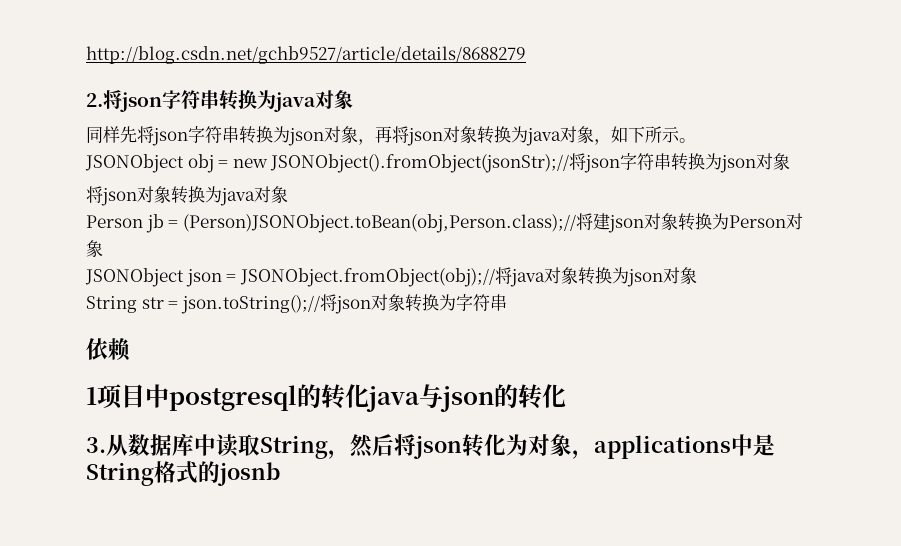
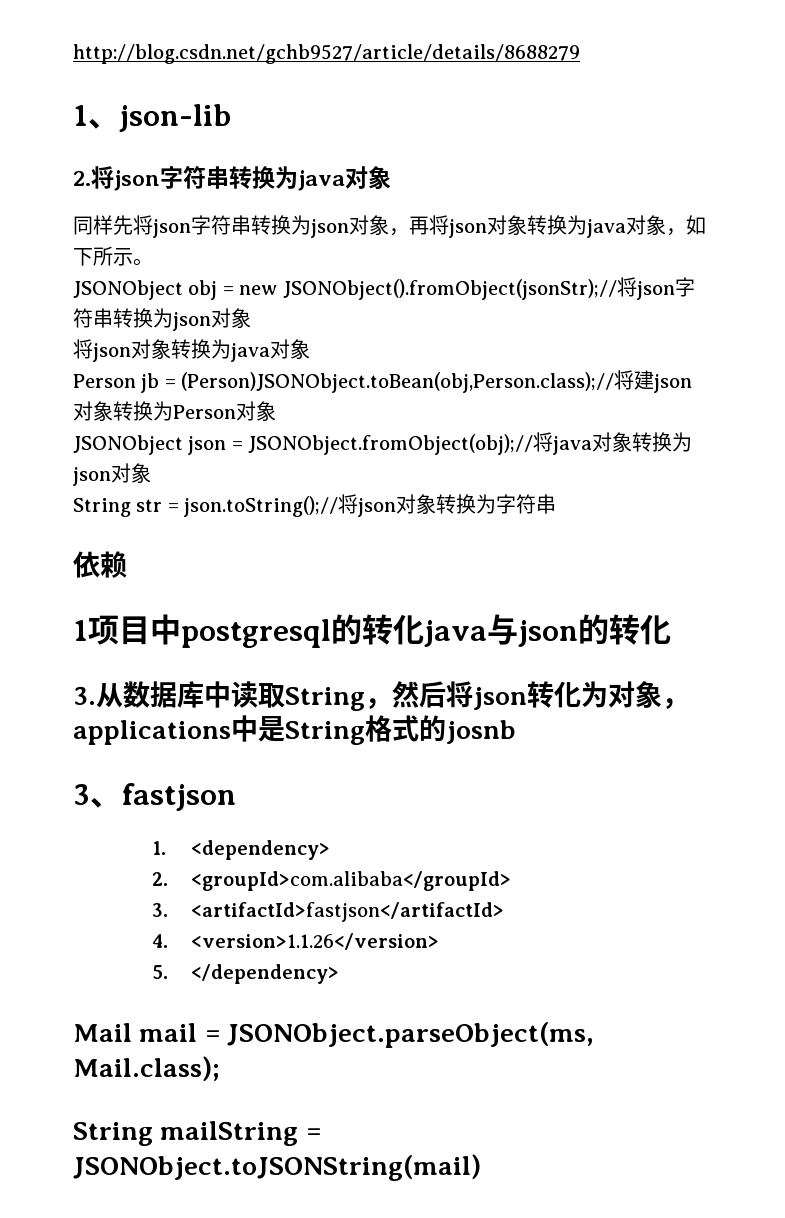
(526, 55) none -> [73,104,231,132] // 1、json-lib
(280, 474) none -> [73,783,236,811] [151,840,331,860] [151,871,512,891] [151,902,505,922] [151,933,440,950] [151,964,340,984] [73,1022,594,1048] [73,1056,220,1081] [73,1121,321,1146] [73,1154,481,1181] // 3、fastjson // 1. <dependency> // 2. <groupId>com.alibaba</groupId> // 3. <artifactId>fastjson</artifactId> // 4. <version>1.1.26</version> // 5. </dependency> // Mail mail = JSONObject.parseObject(ms, Mail.class); // String mailString = JSONObject.toJSONString(mail)

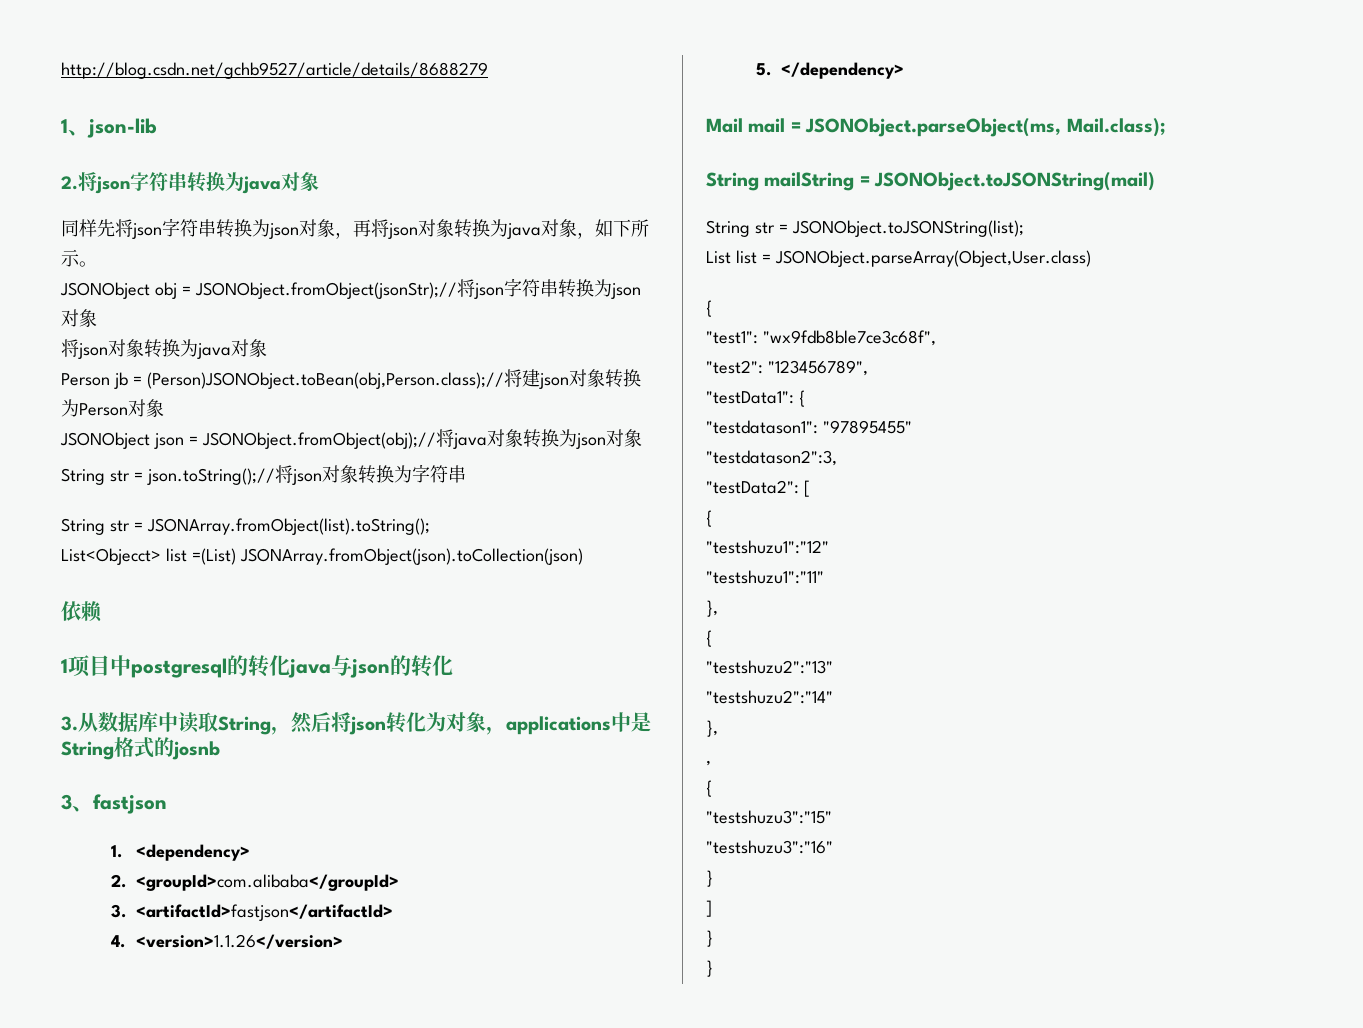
[239,279,617,300] new JSONObject().fromObject(jsonStr);// -> [194,282,457,299] JSONObject.fromObject(jsonStr);//
(557, 504) none -> [61,518,430,535] [61,548,583,565] // String str = JSONArray.fromObject(list).toString(); // List<Objecct> list =(List) JSONArray.fromObject(json).toCollection(json)
(481, 1167) none -> [706,220,1024,237] [706,250,1091,267] [706,300,712,317] [706,330,936,346] [706,360,868,376] [706,390,805,407] [706,420,912,434] [706,450,837,466] [706,480,810,497] [706,510,712,527] [706,540,829,554] [706,570,824,584] [706,600,718,617] [706,630,712,647] [706,660,833,674] [706,690,833,704] [706,720,718,737] [706,760,711,766] [706,780,712,797] [706,810,832,824] [706,840,833,854] [706,870,713,887] [706,900,712,917] [706,930,713,947] [706,960,713,977] // String str = JSONObject.toJSONString(list); // List list = JSONObject.parseArray(Object,User.class) // { // "test1": "wx9fdb8ble7ce3c68f", // "test2": "123456789", // "testData1": { // "testdatason1": "97895455" // "testdatason2":3, // "testData2": [ // { // "testshuzu1":"12" // "testshuzu1":"11" // }, // { // "testshuzu2":"13" // "testshuzu2":"14" // }, // , // { // "testshuzu3":"15" // "testshuzu3":"16" // } // ] // } // }

